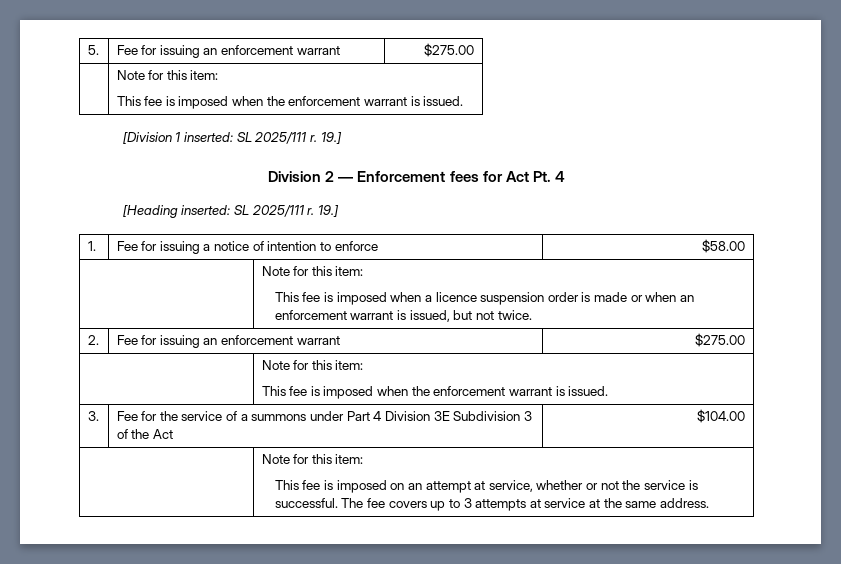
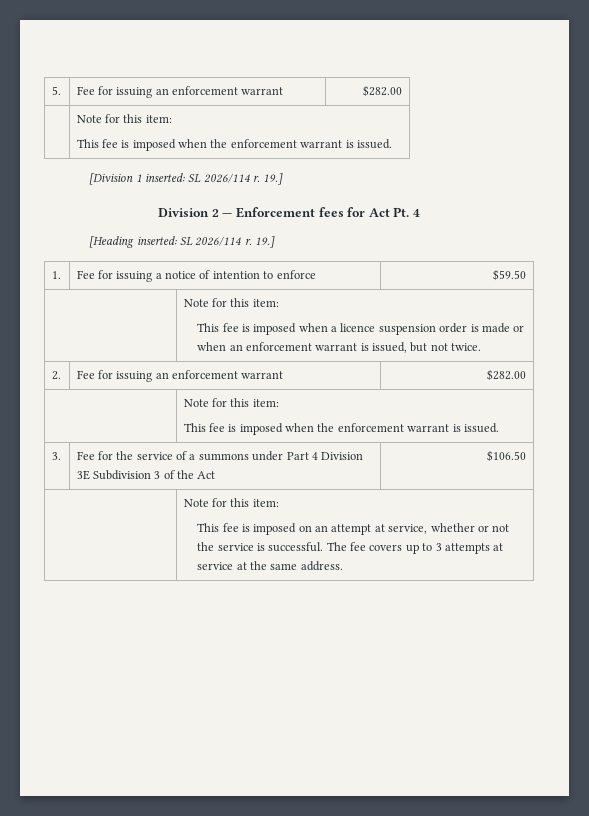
[424,43,475,57] $275.00 -> [363,85,403,97] $282.00
[254,132,307,144] 2025/111 -> [203,173,250,183] 2026/114
[251,205,304,217] 2025/111 -> [195,236,242,246] 2026/114
[702,239,746,253] $58.00 -> [493,269,527,281] $59.50
[695,333,746,347] $275.00 -> [487,369,527,381] $282.00
[697,409,746,423] $104.00 -> [487,450,527,462] $106.50

